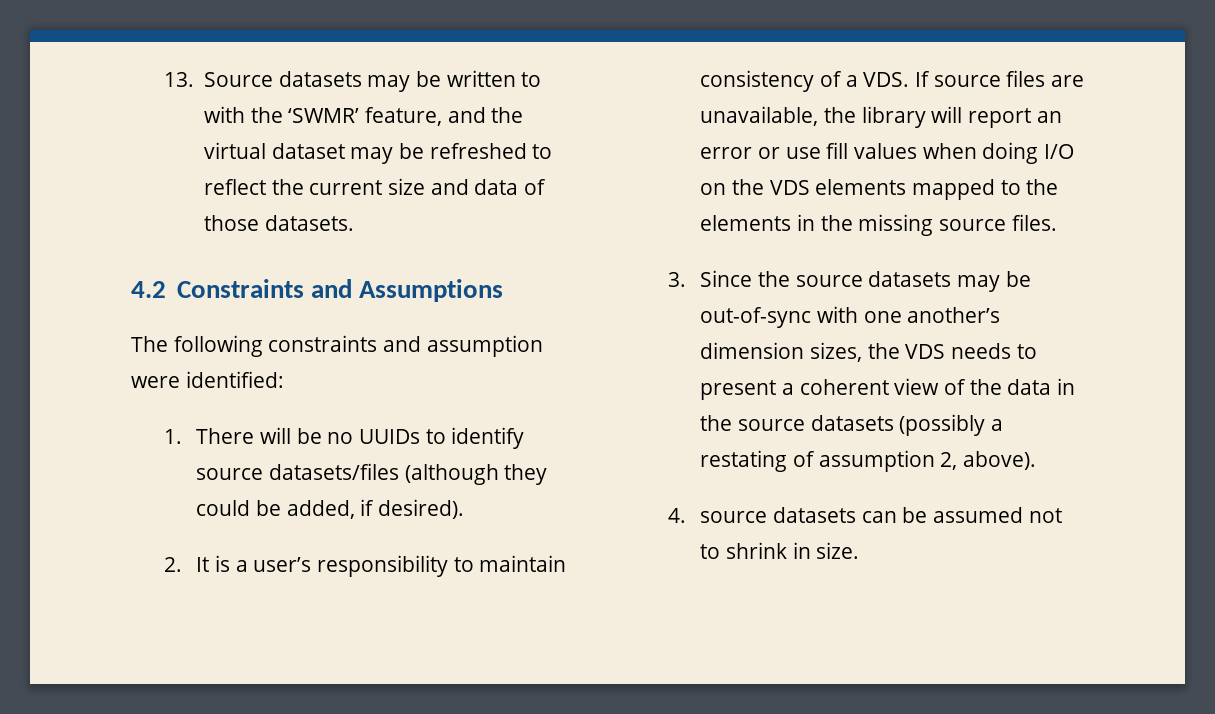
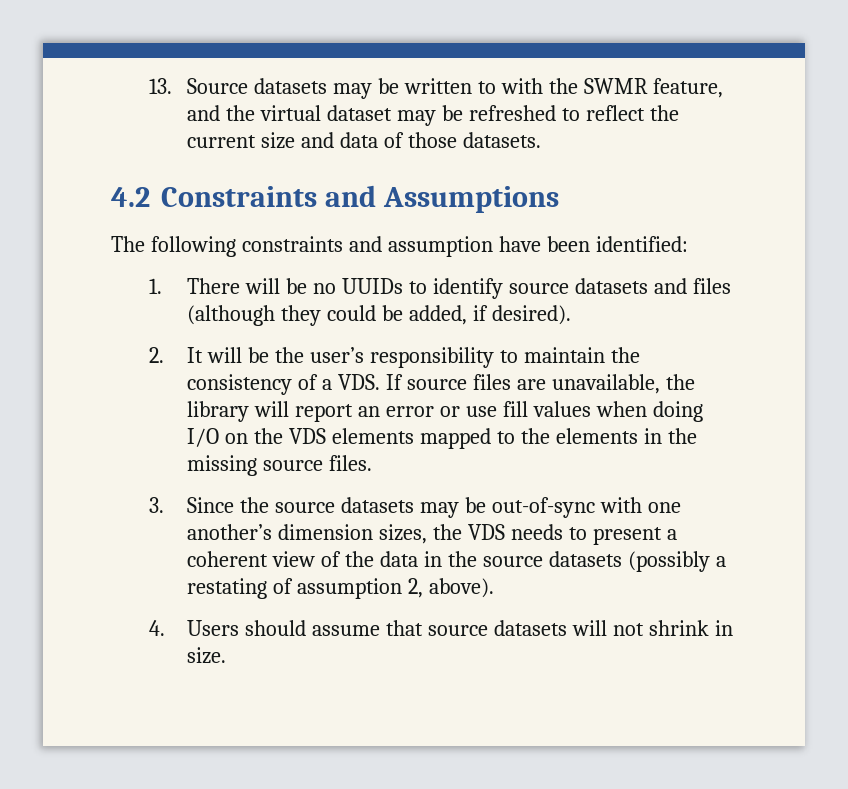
[288,108,360,123] ‘SWMR’ -> [583,78,648,94] SWMR
[131,376,180,388] were -> [498,236,590,252] have been
[268,463,399,480] datasets/files -> [574,278,731,294] datasets and files
[214,555,248,572] is a -> [207,347,305,363] will be the
(567, 563) none -> [610,347,640,363] the
[700,507,1062,523] [700,544,721,559] source datasets can be assumed not to -> [187,620,644,636] Users should assume that source datasets will not

